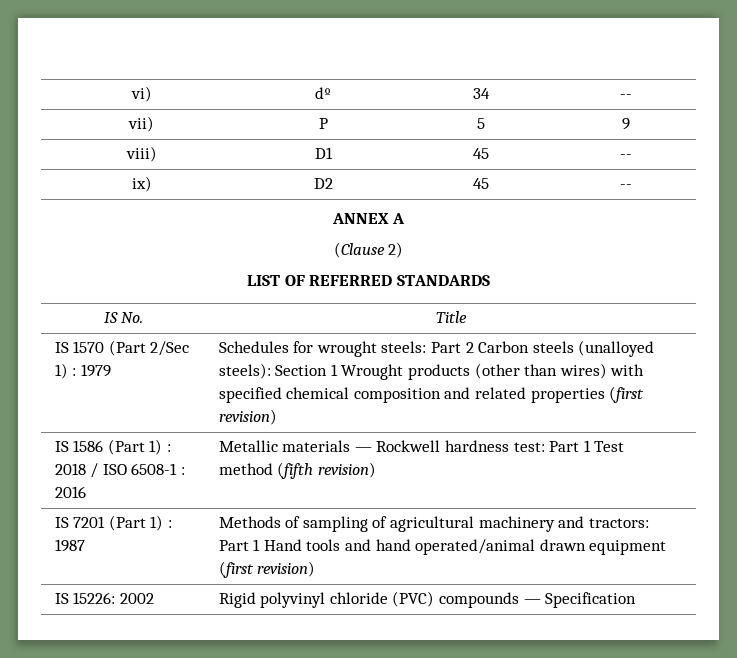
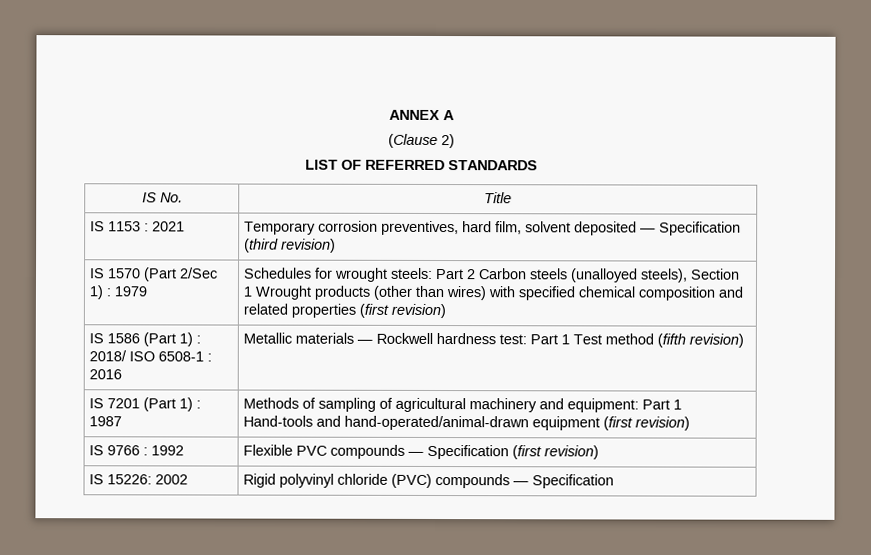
[130,86,152,102] [315,87,331,99] [472,88,490,99] [620,94,632,99] [128,116,154,132] [318,118,328,129] [476,118,485,129] [622,118,630,130] [125,146,157,162] [314,147,333,159] [472,148,489,159] [620,154,632,159] [131,176,152,192] [313,178,333,189] [472,178,489,189] [620,184,632,189] vi) | dº | 34 | -- // vii) | P | 5 | 9 // viii) | D1 | 45 | -- // ix) | D2 | 45 | -- // -> (388, 115) none
(467, 317) none -> [90,221,186,232] [244,220,742,236] [244,238,337,253] // IS 1153 : 2021 | Temporary corrosion preventives, hard film, solvent deposited — Specification (third revision)
[218,363,271,379] steels): -> [640,268,689,283] steels),
[54,463,99,478] 2018 / -> [89,350,128,362] 2018/
[588,518,649,528] [218,539,667,555] tractors: Part 1 Hand tools and hand operated/animal drawn equipment -> [567,398,683,413] [243,415,691,431] [89,445,185,456] [243,444,510,460] equipment: Part 1 Hand-tools and hand-operated/animal-drawn equipment (first revision) // IS 9766 : 1992 | Flexible PVC compounds — Specification

